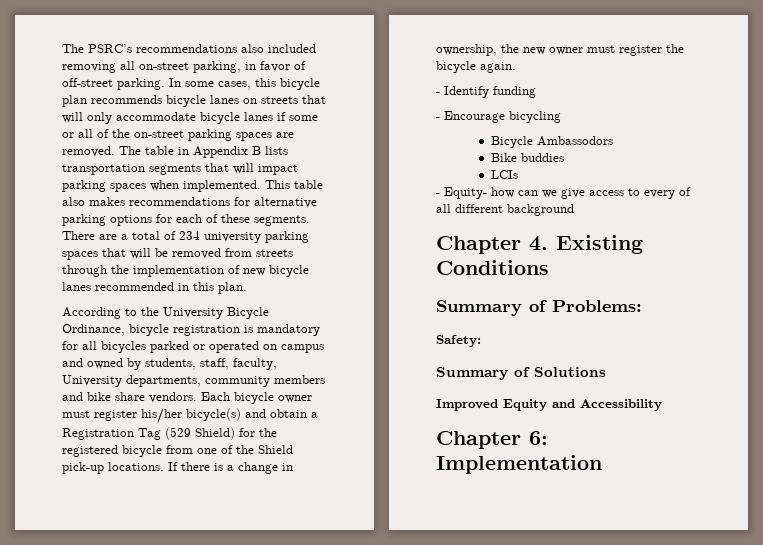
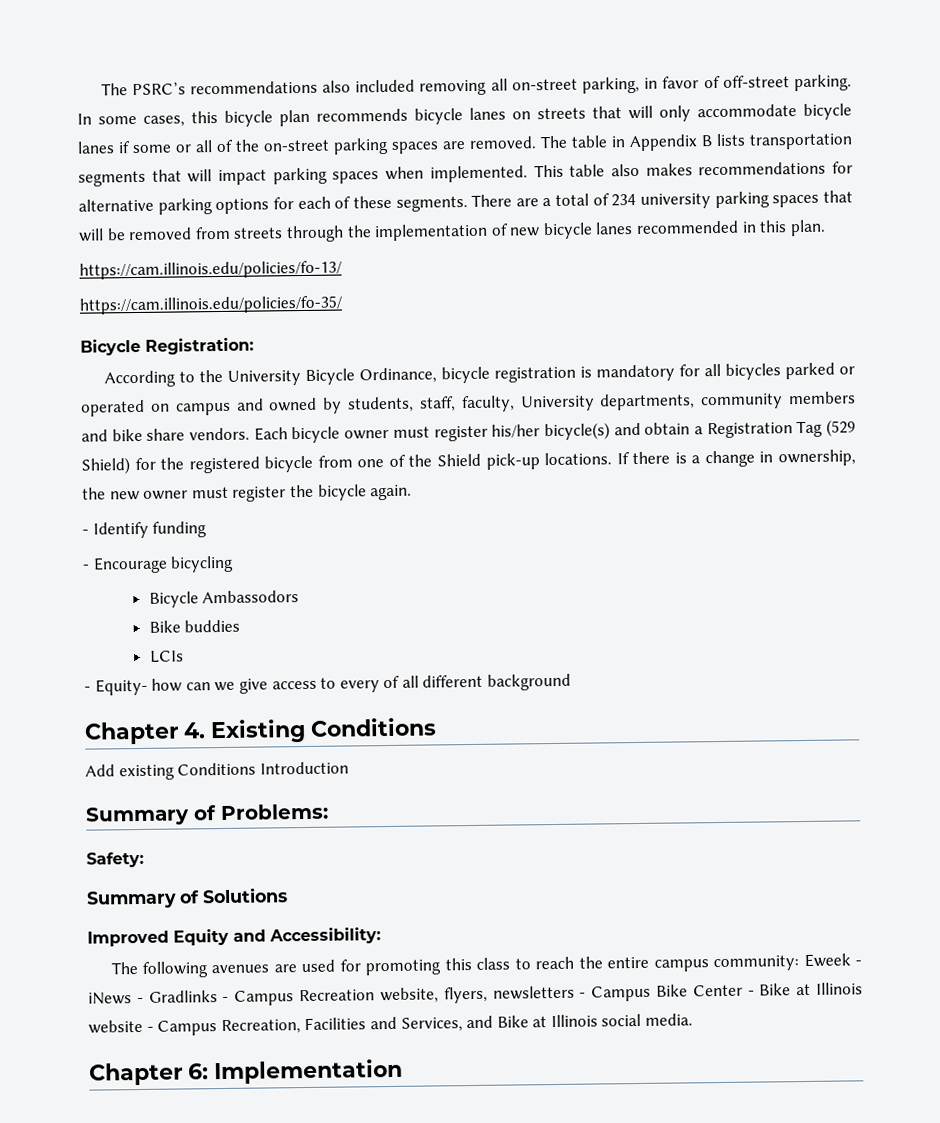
(247, 288) none -> [79,260,342,280] [79,295,342,315] [80,337,254,356] // https://cam.illinois.edu/policies/fo-13/ // https://cam.illinois.edu/policies/fo-35/ // Bicycle Registration:
(549, 267) none -> [85,761,349,781] // Add existing Conditions Introduction
[580,399,662,411] Accessibility -> [269,927,381,945] [110,953,862,978] [88,982,863,1006] [88,1013,694,1036] Accessibility: // The following avenues are used for promoting this class to reach the entire campus community: Eweek - iNews - Gradlinks - Campus Recreation website, flyers, newsletters - Campus Bike Center - Bike at Illinois website - Campus Recreation, Facilities and Services, and Bike at Illinois social media.

